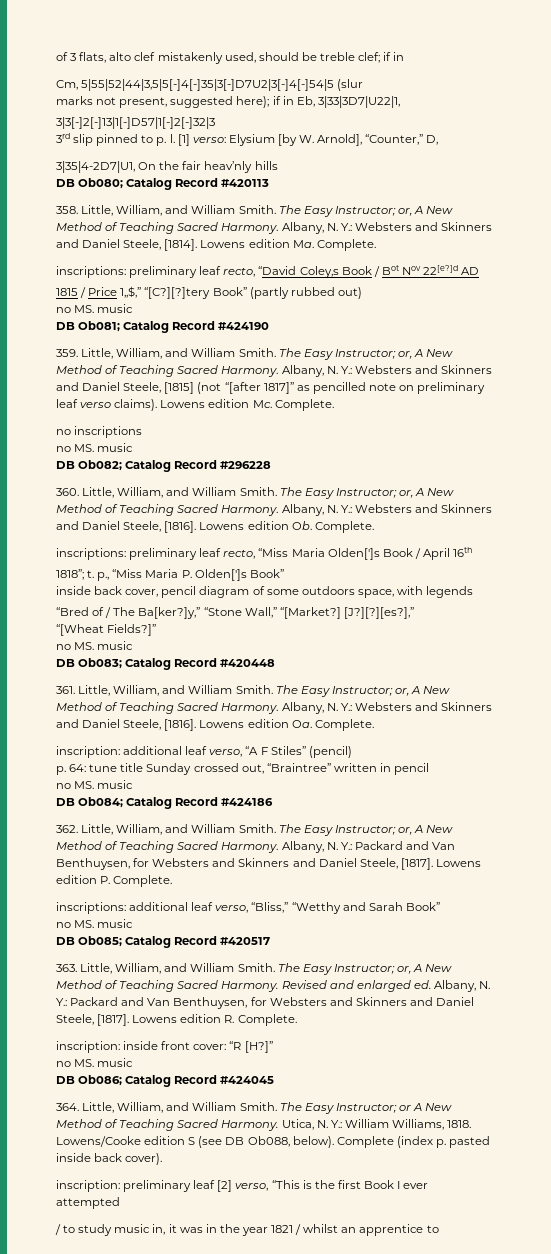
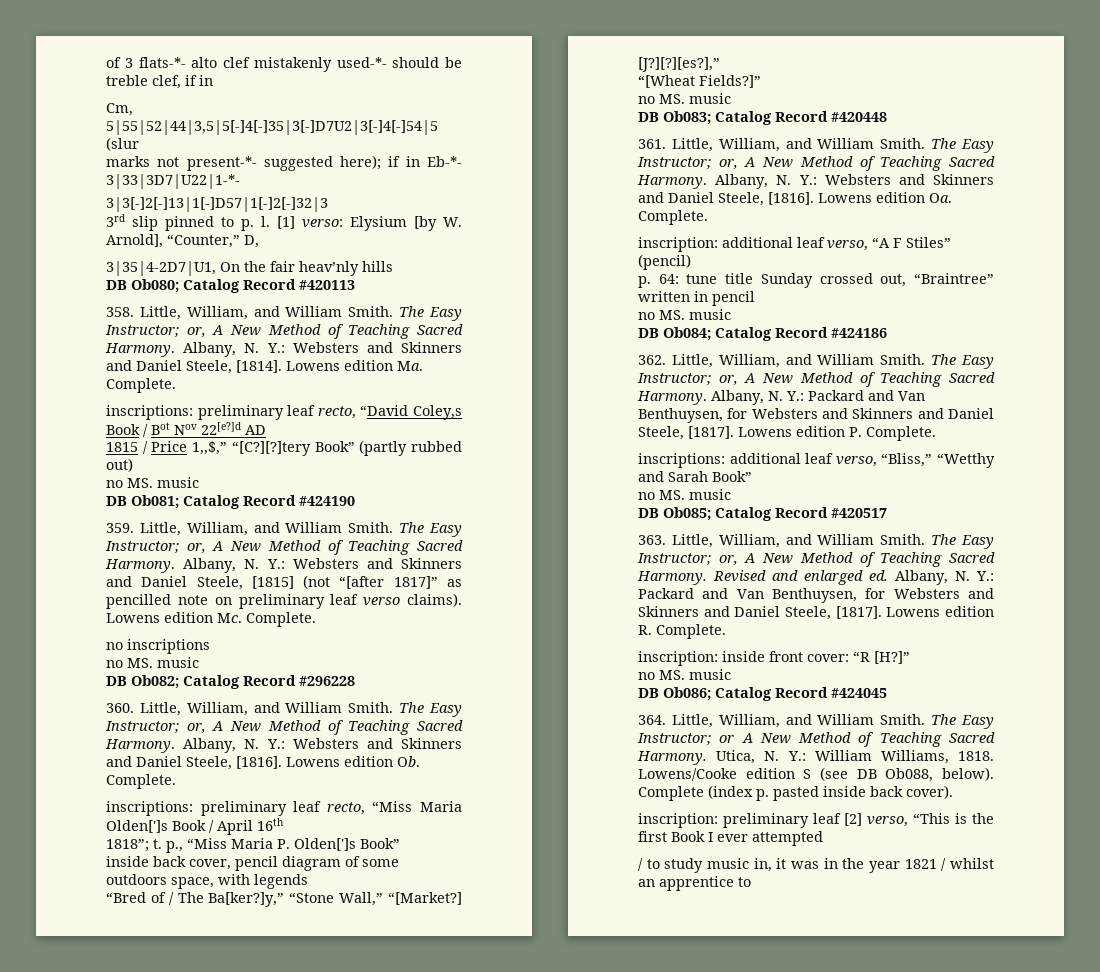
[79,52,107,63] flats, -> [138,57,186,68] flats-*-
[224,52,256,63] used, -> [336,57,387,68] used-*-
[358,52,381,63] clef; -> [152,75,181,89] clef,
[119,97,168,108] present, -> [186,156,257,171] present-*-
[296,96,400,108] Eb, 3|33|3D7|U22|1, -> [426,156,462,167] [106,174,240,189] Eb-*- 3|33|3D7|U22|1-*-

